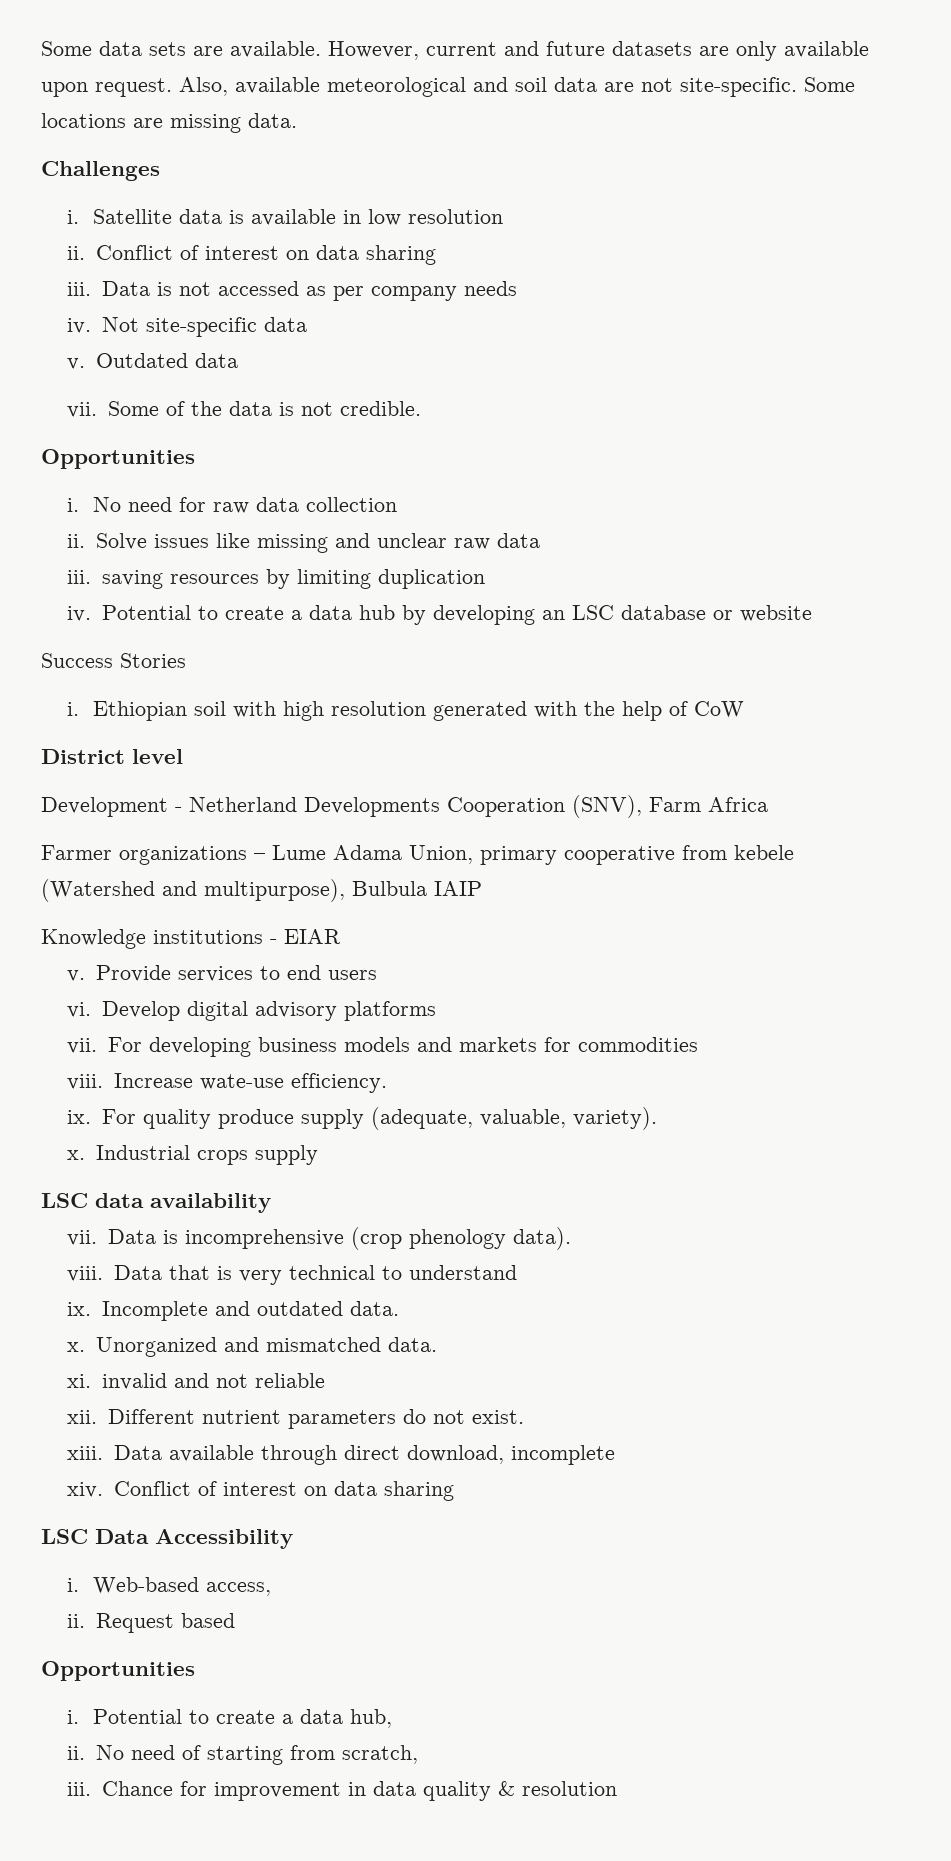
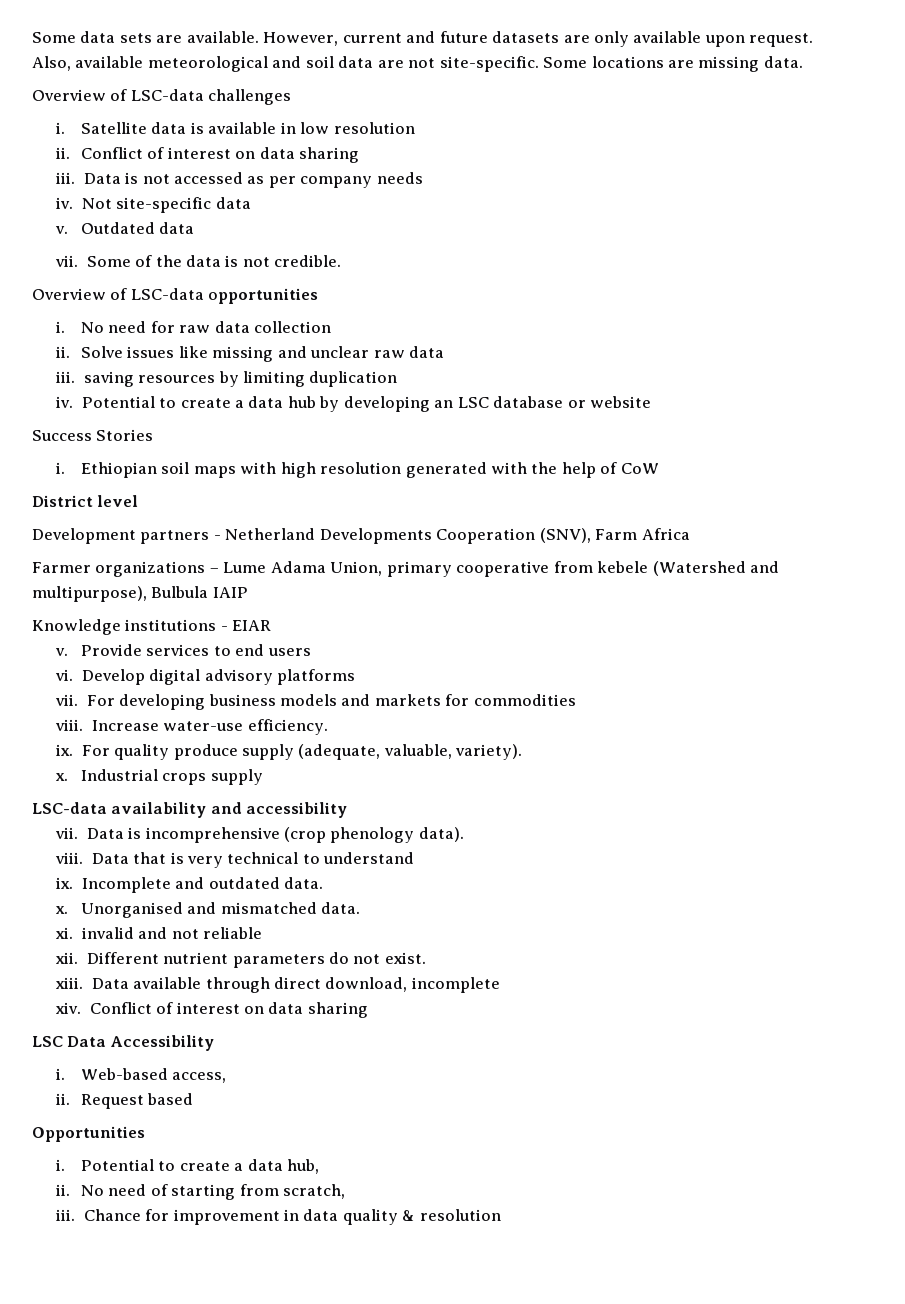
[41,161,160,181] Challenges -> [32,89,292,105] Overview of LSC-data challenges
[41,449,195,469] Opportunities -> [32,288,319,304] Overview of LSC-data opportunities
(227, 708) none -> [193,466,236,478] maps
(168, 807) none -> [140,530,210,544] partners
[199,1074,284,1090] wate-use -> [163,721,244,731] water-use
[41,1193,144,1208] LSC data -> [32,802,107,814] LSC-data
(271, 1203) none -> [210,802,348,818] and accessibility
[95,1337,217,1357] Unorganized -> [80,902,183,918] Unorganised

